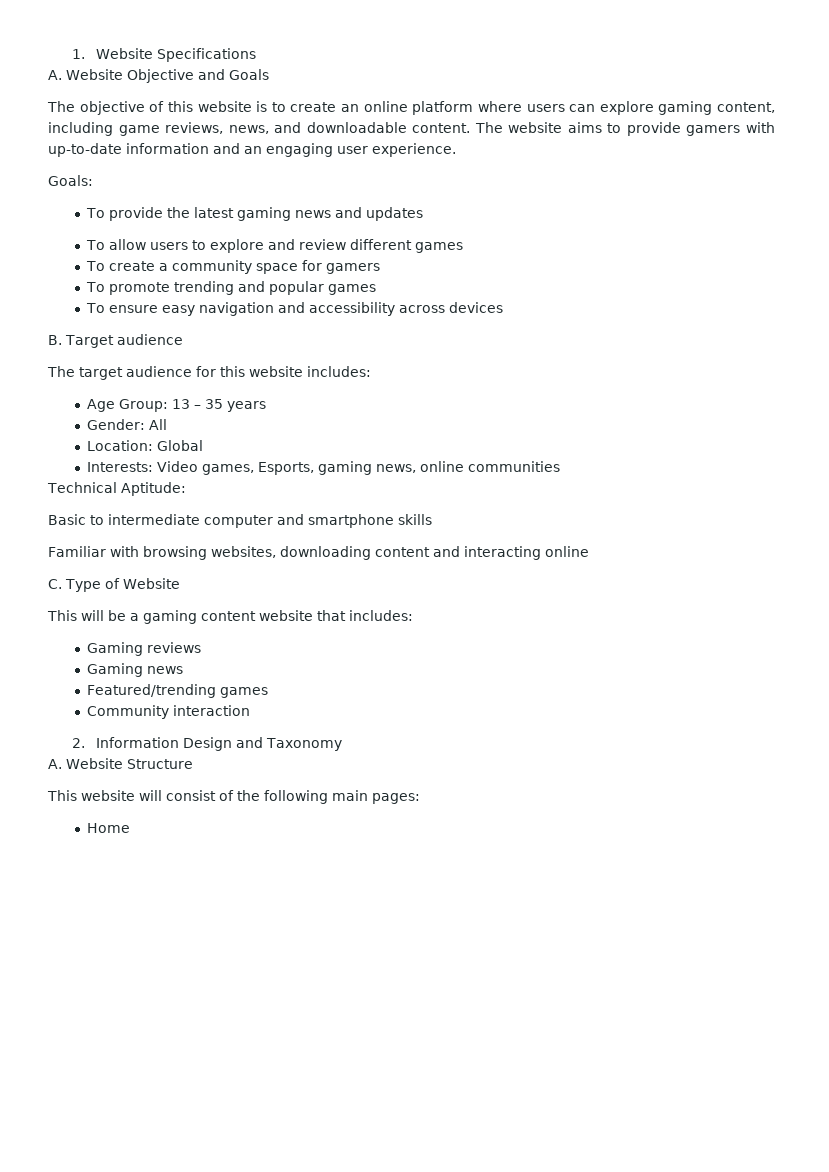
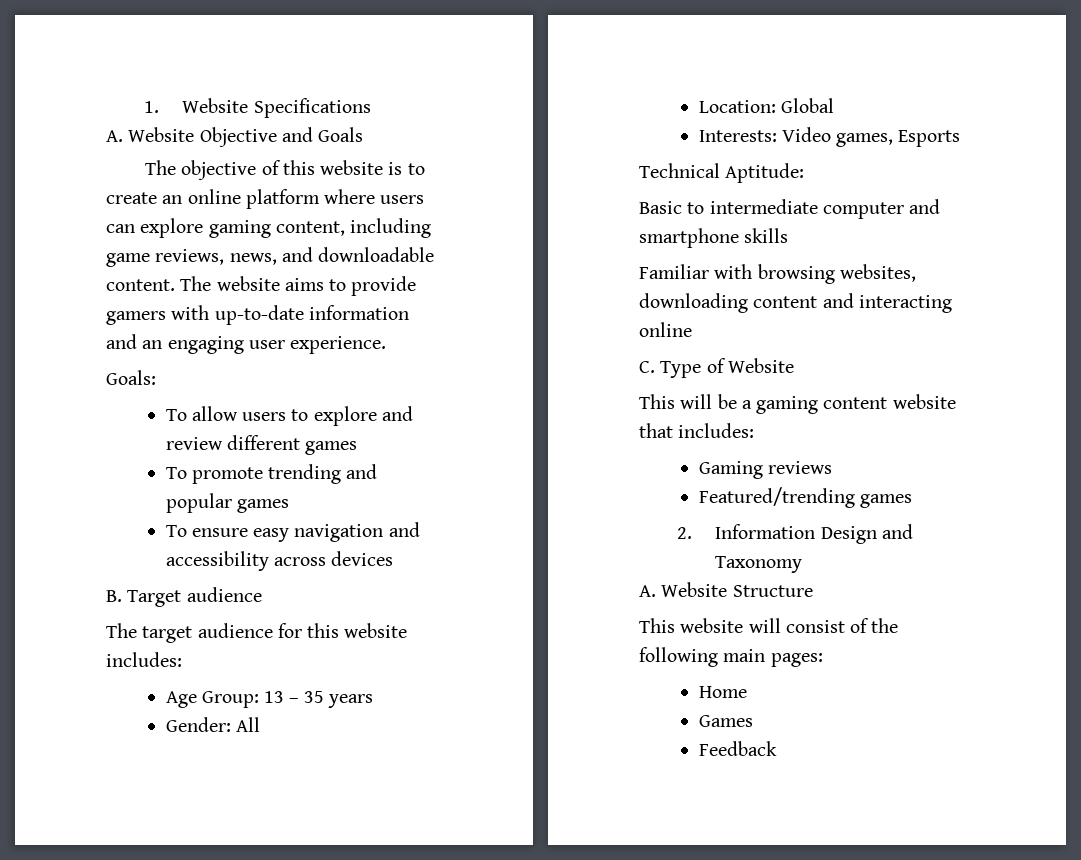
[85,207,423,221] // To provide the latest gaming news and updates -> (156, 377) none
[85,260,380,274] // To create a community space for gamers -> (358, 448) none
[257,461,560,475] Esports, gaming news, online communities -> [898,130,961,147] Esports
[86,663,183,677] // Gaming news -> (832, 467) none
[86,705,250,719] // Community interaction -> (912, 501) none
(130, 828) none -> [698,715,753,727] [698,741,777,756] // Games // Feedback

